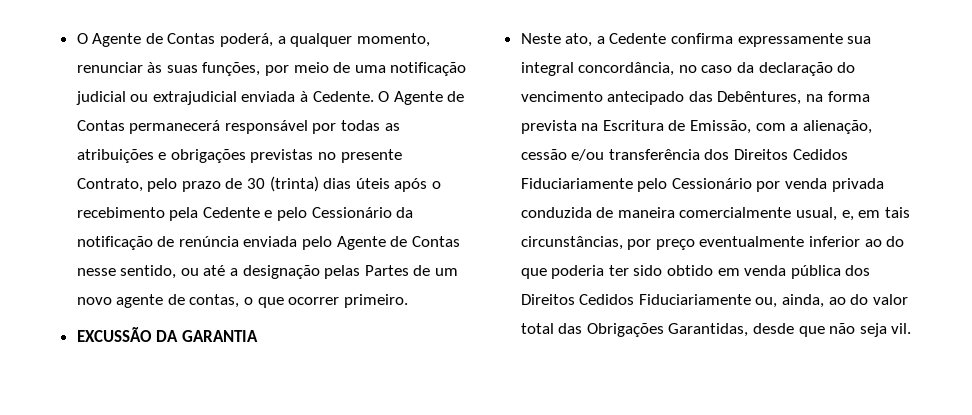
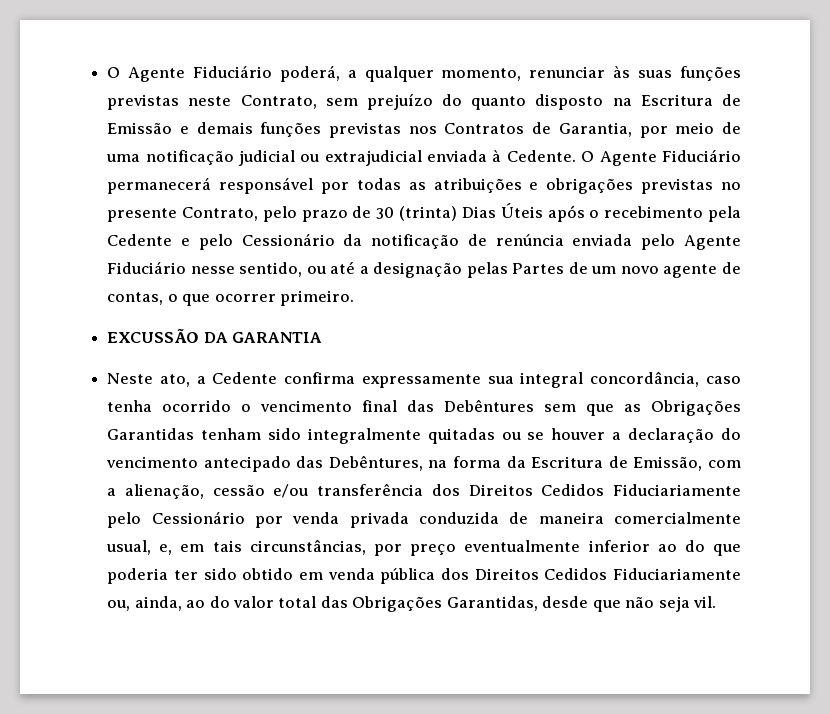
[76,33,216,47] O Agente de Contas -> [107,65,272,82] O Agente Fiduciário
[202,62,261,76] funções, -> [680,66,741,81] [107,93,742,110] [107,122,632,138] funções previstas neste Contrato, sem prejuízo do quanto disposto na Escritura de Emissão e demais funções previstas nos Contratos de Garantia,
[447,91,465,102] [76,120,125,131] de Contas -> [662,149,741,162] Fiduciário
[323,178,390,189] dias úteis -> [461,203,543,218] Dias Úteis
[390,236,460,247] de Contas -> [107,261,187,274] Fiduciário
[678,62,755,73] no caso da -> [706,376,741,384] [107,399,742,416] [107,428,622,444] caso tenha ocorrido o vencimento final das Debêntures sem que as Obrigações Garantidas tenham sido integralmente quitadas ou se houver a
[520,120,599,134] prevista na -> [506,456,526,468] da

